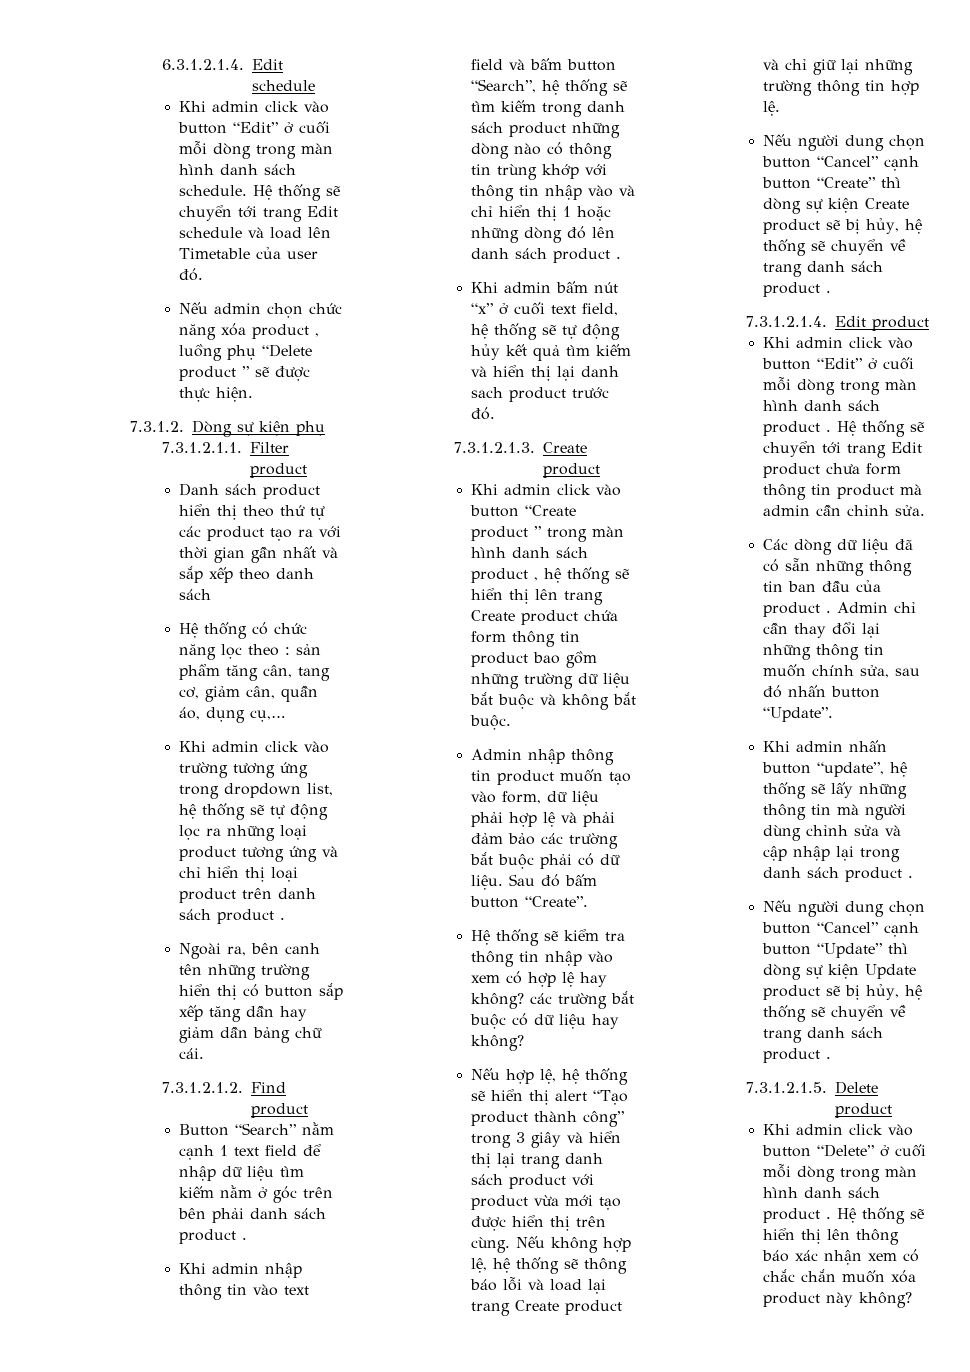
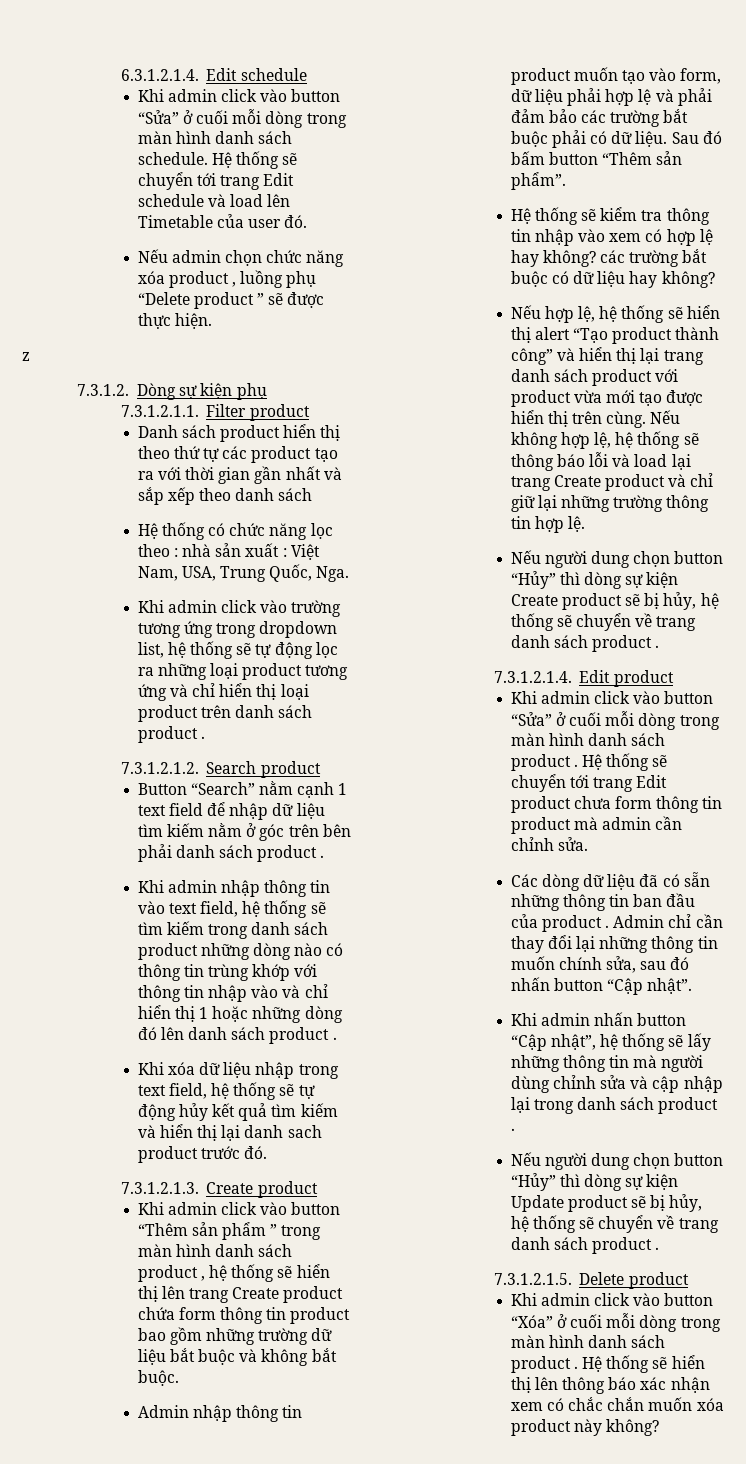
[233,122,279,133] “Edit” -> [137,110,179,124] “Sửa”
(254, 394) none -> [22,352,30,361] // z
[296,644,322,655] [179,664,331,681] [179,685,319,702] [179,707,286,723] sản phẩm tăng cân, tang cơ, giảm cân, quần áo, dụng cụ,… -> [182,543,320,560] [137,564,350,582] nhà sản xuất : Việt Nam, USA, Trung Quốc, Nga.
[179,943,321,959] [179,964,311,980] [179,983,344,1000] [179,1005,308,1022] [179,1026,323,1043] [179,1048,205,1059] // Ngoài ra, bên canh tên những trường hiển thị có button sắp xếp tăng dần hay giảm dần bảng chữ cái. -> (205, 737) none
[250,1082,286,1093] Find -> [206,761,257,774] Search
[471,58,617,71] [471,79,537,93] field và bấm button “Search”, -> [200,901,239,917] field,
[504,281,619,293] [471,302,546,315] admin bấm nút “x” ở cuối -> [167,1062,339,1079] xóa dữ liệu nhập trong
[525,505,577,516] [471,526,529,541] “Create product -> [137,1222,267,1240] “Thêm sản phẩm
[525,896,589,907] “Create”. -> [602,151,683,165] [510,172,566,190] “Thêm sản phẩm”.
[471,1132,562,1148] trong 3 giây -> (553, 356) none
[817,156,920,171] [762,177,876,189] “Cancel” cạnh button “Create” -> [510,571,556,589] “Hủy”
[817,358,863,369] “Edit” -> [510,712,552,726] “Sửa”
[763,707,834,722] “Update”. -> [607,978,693,995] “Cập nhật”.
[817,762,885,777] “update”, -> [510,1034,596,1051] “Cập nhật”,
[817,922,920,937] [762,943,883,958] “Cancel” cạnh button “Update” -> [510,1173,556,1191] “Hủy”
[817,1144,875,1157] “Delete” -> [510,1315,553,1328] “Xóa”

